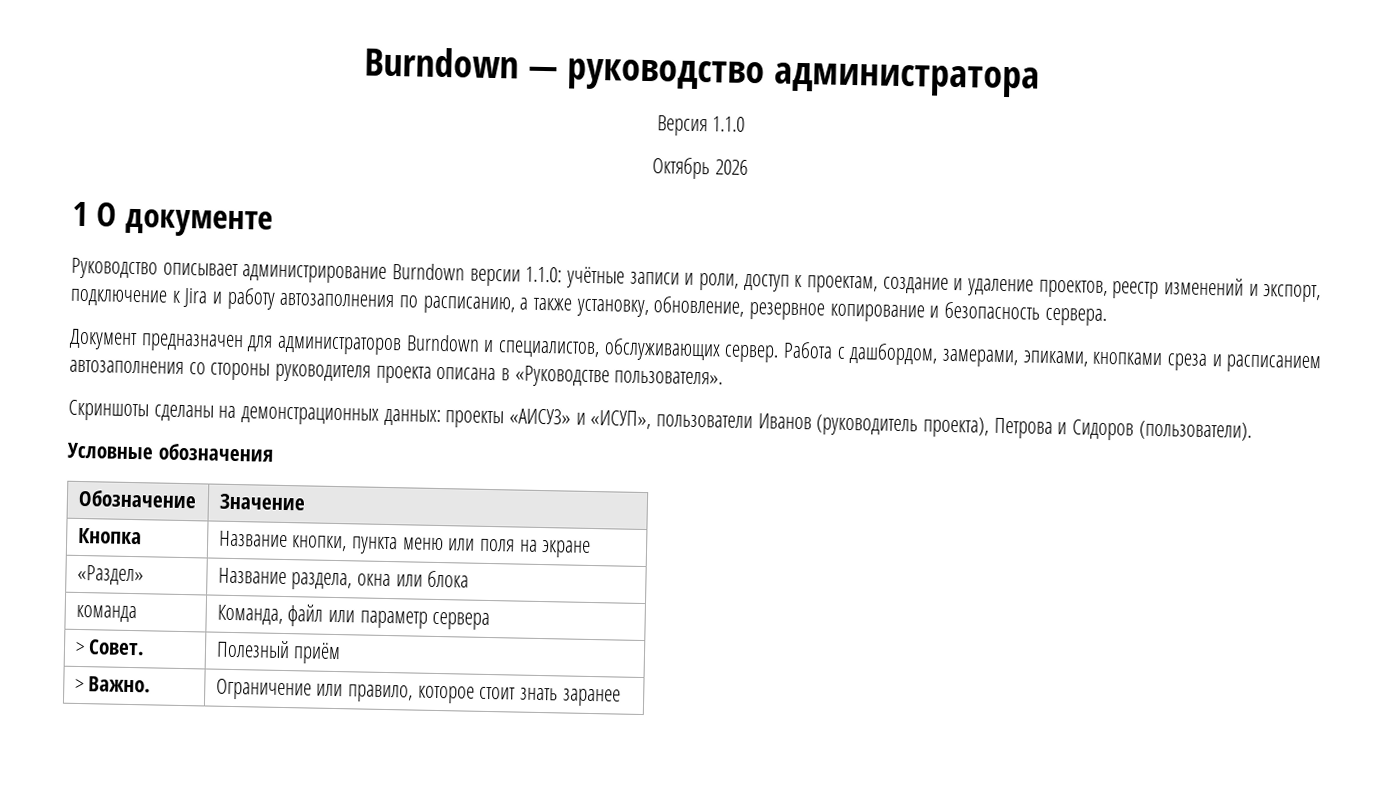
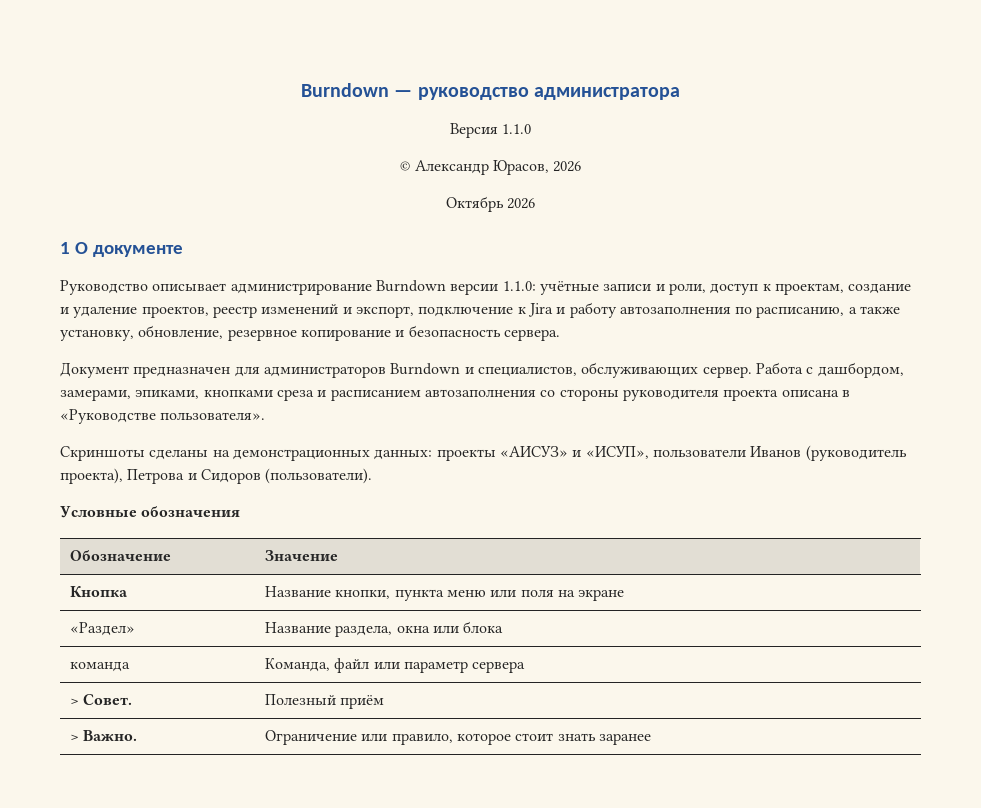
(746, 124) none -> [399,160,582,175] // © Александр Юрасов, 2026

